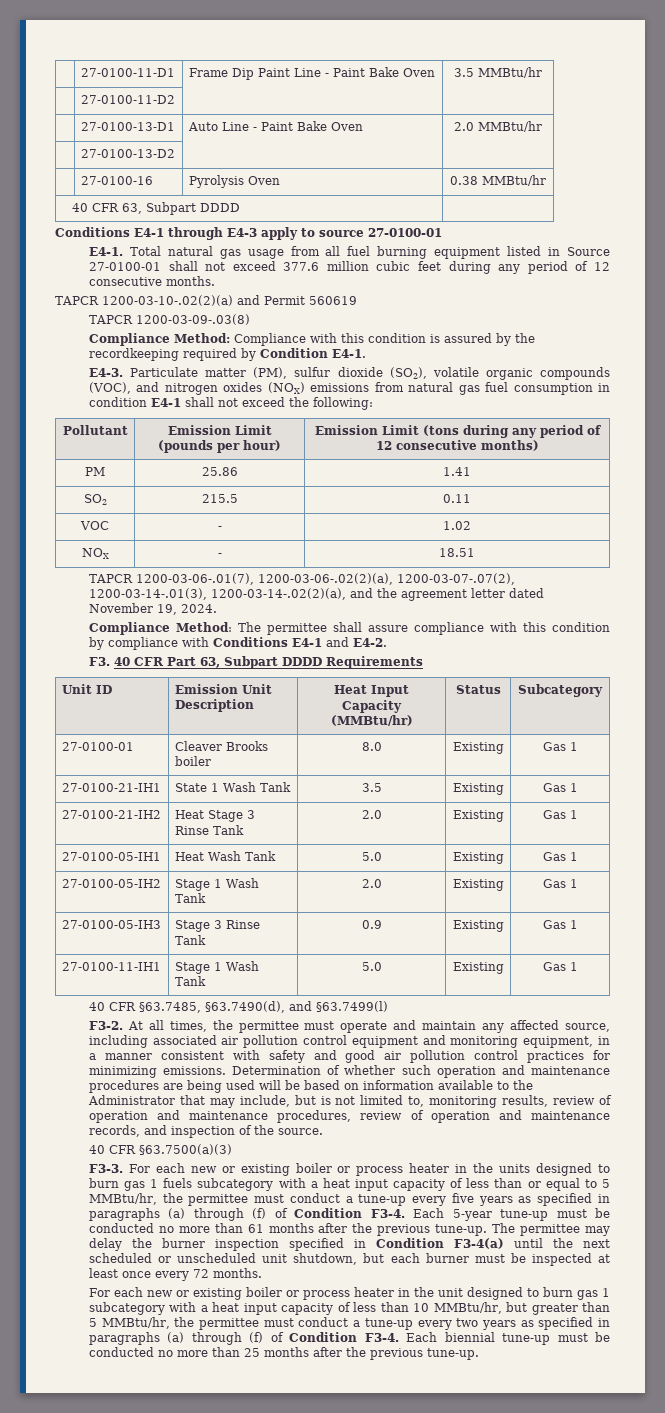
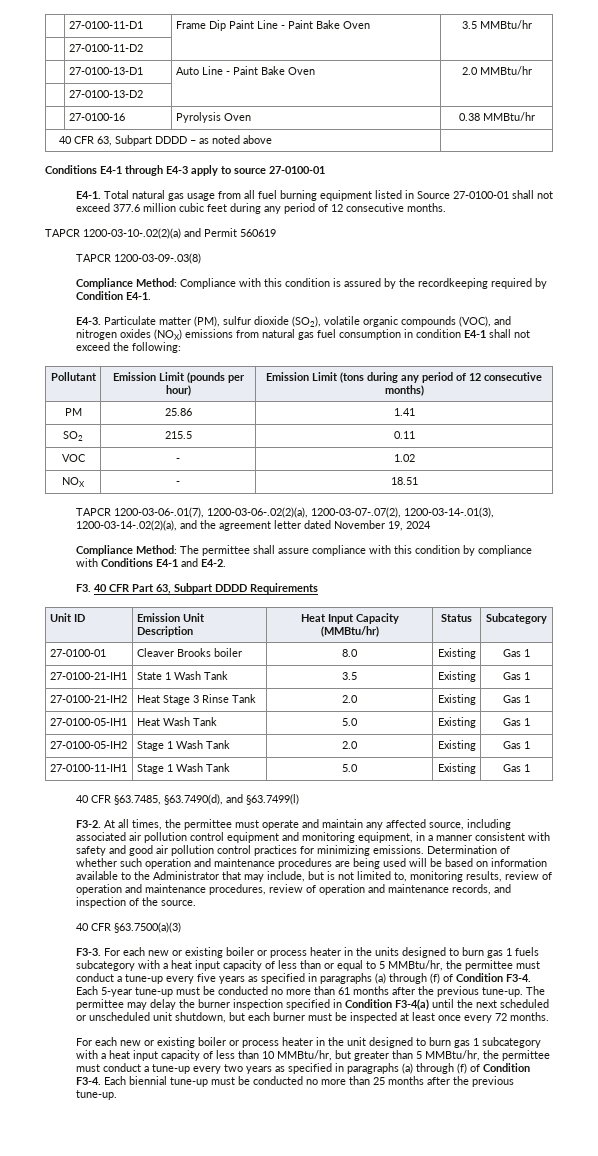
(240, 207) none -> [189,135,272,144] – as noted above
[180,604,217,613] 2024. -> [405,521,431,529] 2024
[61,920,161,929] [174,920,260,932] [174,935,206,945] [361,920,382,929] [452,920,504,932] [542,920,578,929] // 27-0100-05-IH3 | Stage 3 Rinse Tank | 0.9 | Existing | Gas 1 -> (530, 745) none

